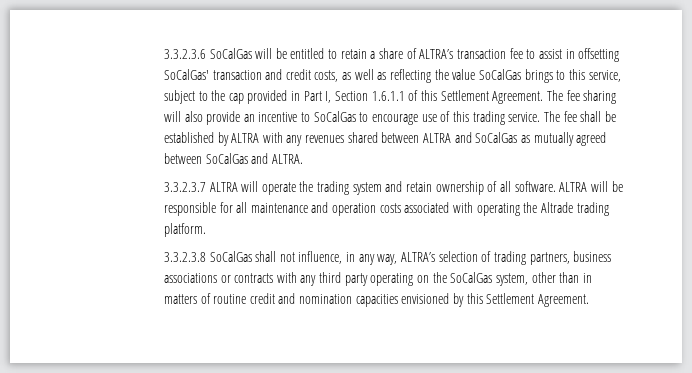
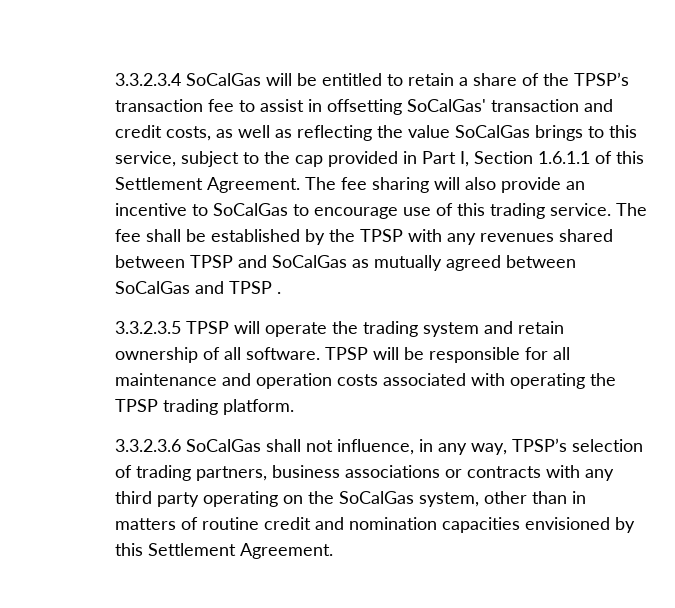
[163,49,206,59] 3.3.2.3.6 -> [114,73,181,86] 3.3.2.3.4
[419,49,454,59] ALTRA’s -> [542,72,629,86] the TPSP’s
[231,133,260,143] ALTRA -> [328,229,403,242] the TPSP
[423,133,452,143] ALTRA -> [189,255,233,268] TPSP
[271,154,303,164] [163,182,238,192] ALTRA. // 3.3.2.3.7 ALTRA -> [228,281,281,294] [114,321,229,334] TPSP . // 3.3.2.3.5 TPSP
[559,182,588,192] ALTRA -> [324,347,368,360] TPSP
[541,202,574,213] Altrade -> [114,399,158,412] TPSP
[163,252,206,262] 3.3.2.3.8 -> [114,439,181,452] 3.3.2.3.6
[401,252,436,262] ALTRA’s -> [511,438,567,452] TPSP’s

